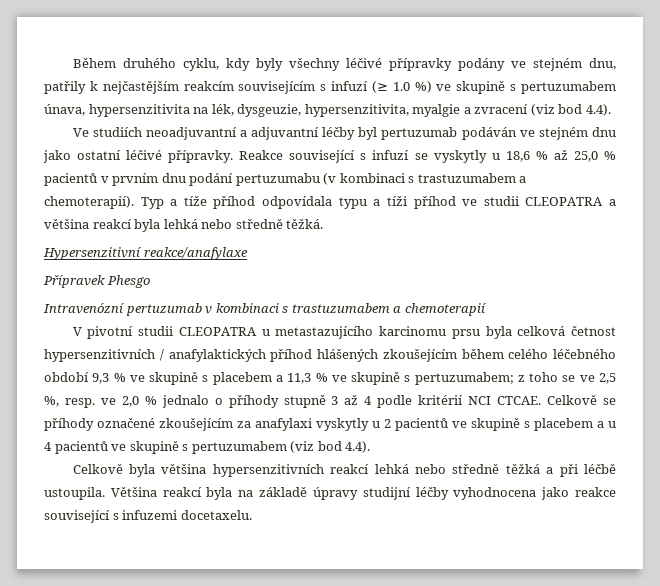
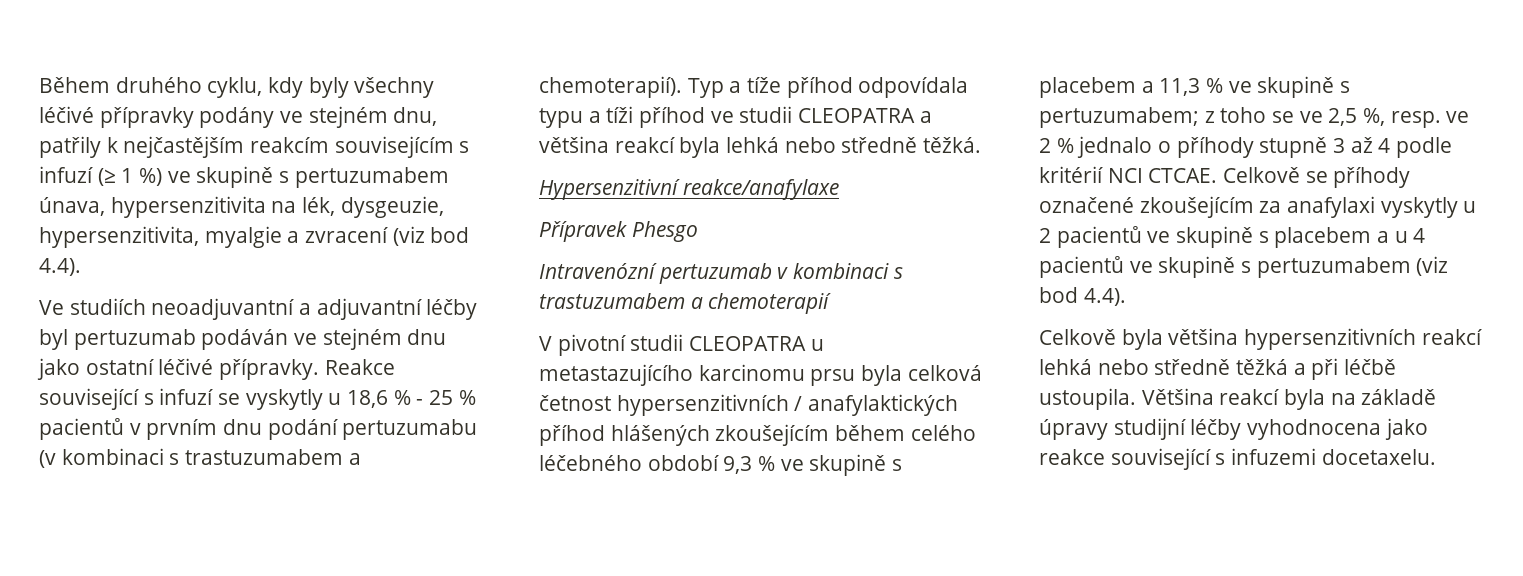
[392,82,410,91] 1.0 -> [121,168,134,183] 1
[553,150,598,162] až 25,0 -> [416,390,454,405] - 25
[121,396,139,407] 2,0 -> [1039,138,1051,153] 2

